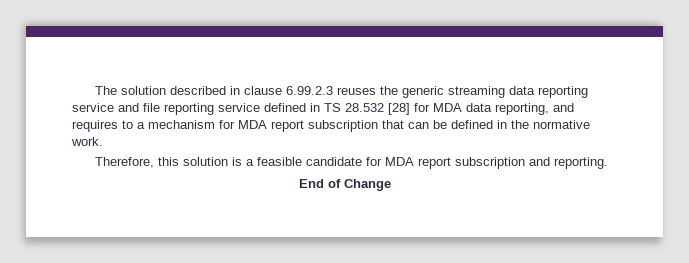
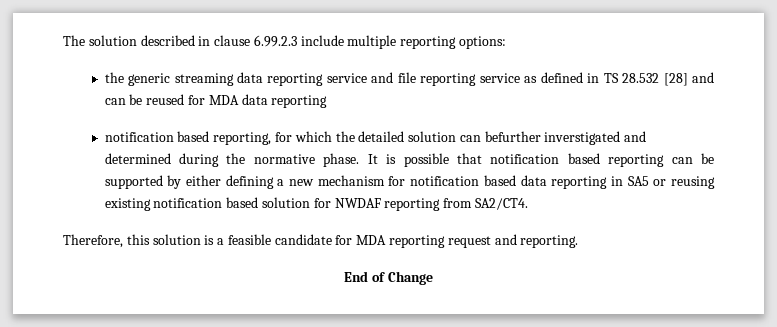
[336,87,376,95] reuses -> [300,35,507,49] include multiple reporting options: //
(260, 107) none -> [524,76,538,83] as
[414,103,574,115] [72,120,590,132] [71,137,103,146] for MDA data reporting, and requires to a mechanism for MDA report subscription that can be defined in the normative work. -> [692,72,714,83] [104,94,328,108] [104,131,647,145] [104,153,714,167] [104,175,716,189] [104,197,528,211] and can be reused for MDA data reporting // notification based reporting, for which the detailed solution can befurther inverstigated and determined during the normative phase. It is possible that notification based reporting can be supported by either defining a new mechanism for notification based data reporting in SA5 or reusing existing notification based solution for NWDAF reporting from SA2/CT4.
[417,157,525,169] report subscription -> [389,235,491,248] reporting request

